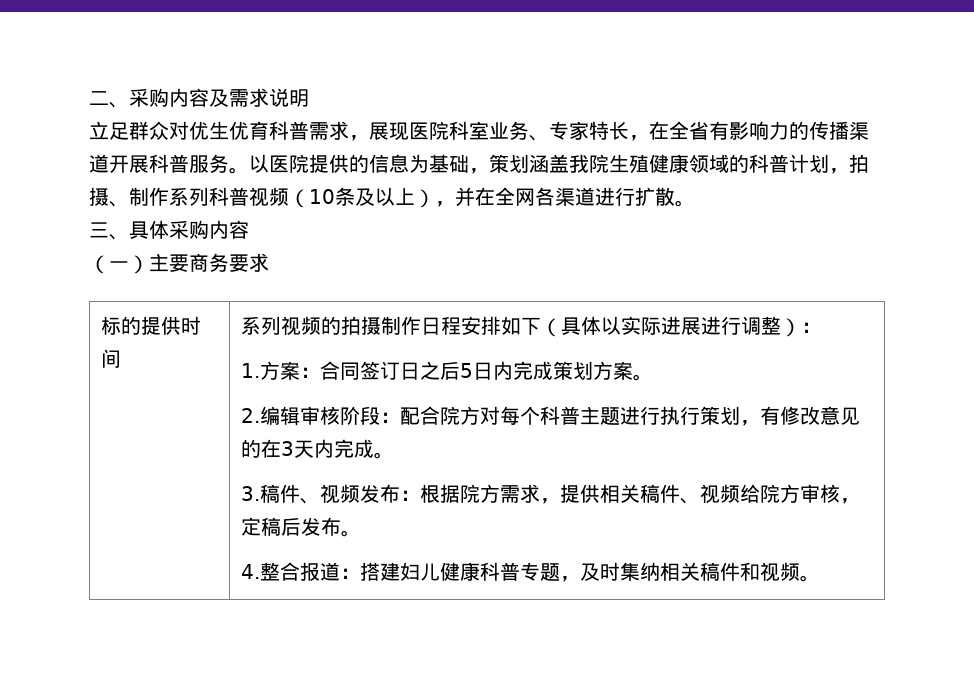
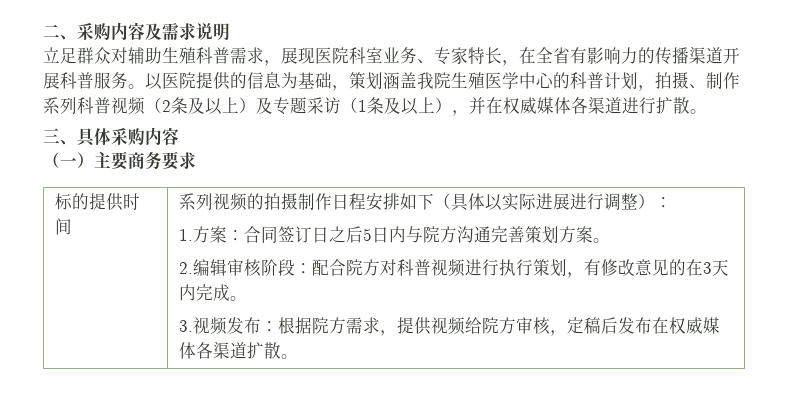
[189,121,269,140] 优生优育 -> [128,47,196,64] 辅助生殖
[649,154,729,173] 健康领域 -> [485,72,554,89] 医学中心
[309,189,335,204] 10 -> [162,97,367,115] 2条及以上）及专题采访（1
[495,187,535,206] 全网 -> [503,97,571,114] 权威媒体
[513,361,554,380] 完成 -> [406,226,526,243] 与院方沟通完善
[500,406,621,425] 每个科普主题 -> [397,259,466,277] 科普视频
[260,484,321,504] 稿件、 -> (194, 326) none
[600,484,701,504] 相关稿件、 -> (432, 326) none
[341,530,362,537] [241,562,801,582] 。 // 4.整合报道：搭建妇儿健康科普专题，及时集纳相关稿件和视频 -> [652,317,721,334] [179,342,282,359] 在权威媒体各渠道扩散

